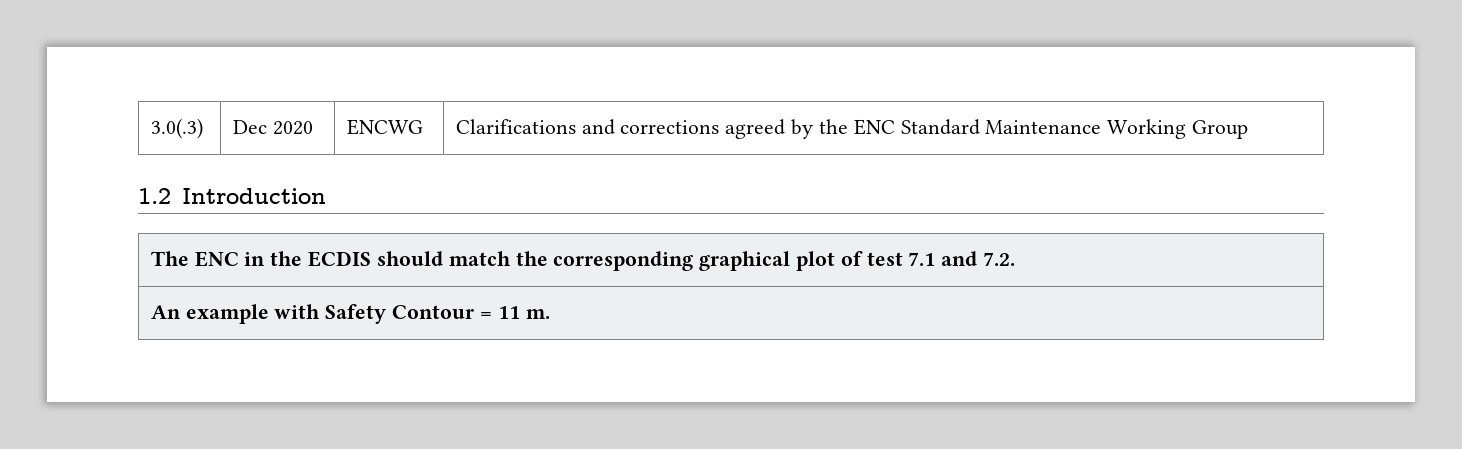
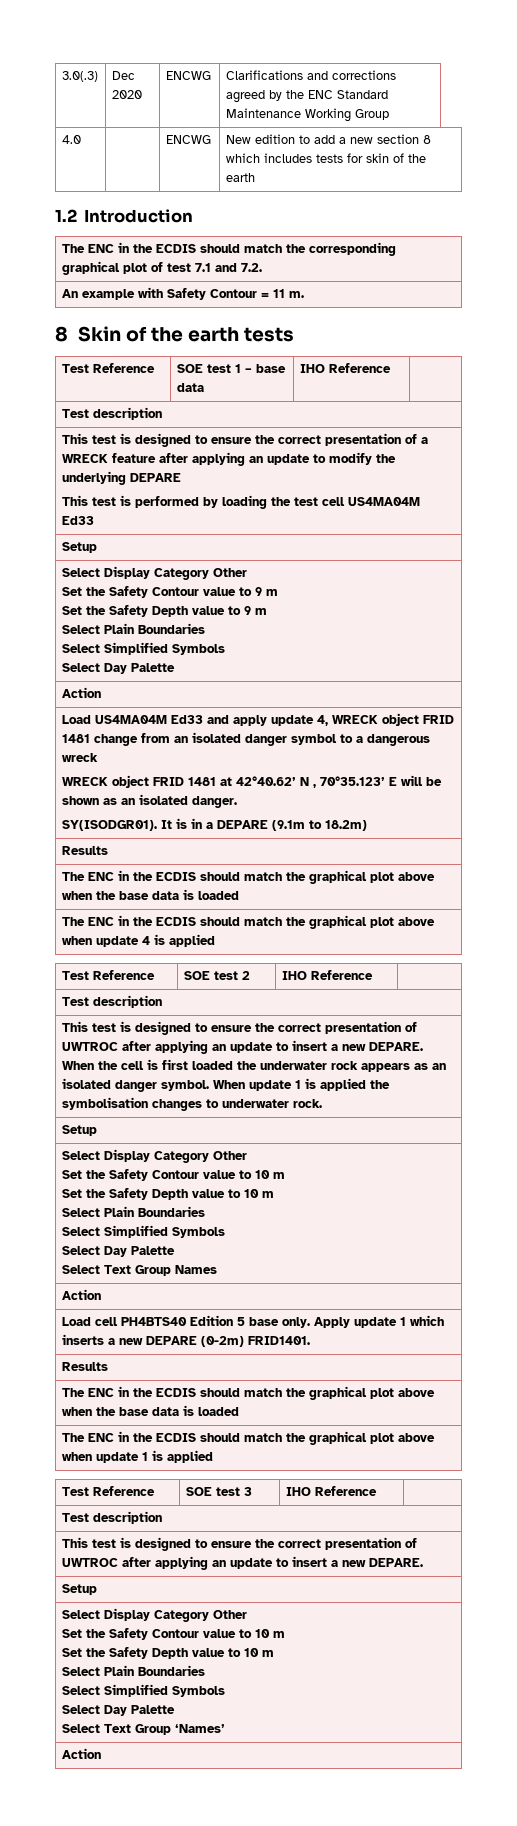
(1248, 129) none -> [61,135,81,144] [165,135,211,144] [225,134,431,144] [225,153,426,163] [225,173,255,182] // 4.0 | | ENCWG | New edition to add a new section 8 which includes tests for skin of the earth
(550, 314) none -> [55,326,295,342] [61,363,155,373] [176,364,286,373] [176,383,204,392] [299,363,391,373] [61,407,162,420] [61,433,428,447] [61,452,396,466] [61,471,181,485] [61,495,420,509] [61,516,94,525] [61,542,97,553] [61,566,247,580] [61,586,278,598] [61,605,267,617] [61,623,205,634] [61,642,225,655] [61,663,175,674] [61,687,101,698] [61,713,454,726] [61,732,430,746] [61,753,98,762] [61,775,442,788] [61,794,237,808] [61,818,367,831] [61,846,108,855] [61,870,435,884] [61,889,239,900] [61,915,435,929] [61,934,215,947] [61,970,155,980] [183,971,250,980] [281,970,373,980] [61,995,162,1008] [61,1021,417,1035] [61,1040,423,1054] [61,1059,446,1072] [61,1078,390,1092] [61,1097,322,1111] [61,1125,97,1136] [61,1149,247,1163] [61,1169,285,1181] [61,1188,274,1200] [61,1206,205,1217] [61,1225,225,1238] [61,1246,175,1257] [61,1265,217,1276] [61,1289,101,1300] [61,1315,444,1328] [61,1334,310,1347] [61,1362,108,1371] [61,1386,435,1400] [61,1405,239,1416] [61,1431,435,1445] [61,1450,213,1463] [61,1486,155,1496] [185,1487,252,1496] [285,1486,377,1496] [61,1511,162,1524] [61,1537,417,1551] [61,1556,423,1570] [61,1584,97,1595] [61,1608,247,1622] [61,1628,285,1640] [61,1647,274,1659] [61,1665,205,1676] [61,1684,225,1697] [61,1705,175,1716] [61,1724,225,1735] [61,1748,101,1759] // 8 Skin of the earth tests // Test Reference | SOE test 1 – base data | IHO Reference | // Test description // This test is designed to ensure the correct presentation of a WRECK feature after applying an update to modify the underlying DEPARE // This test is performed by loading the test cell US4MA04M Ed33 // Setup // Select Display Category Other // Set the Safety Contour value to 9 m // Set the Safety Depth value to 9 m // Select Plain Boundaries // Select Simplified Symbols // Select Day Palette // Action // Load US4MA04M Ed33 and apply update 4, WRECK object FRID 1481 change from an isolated danger symbol to a dangerous wreck // WRECK object FRID 1481 at 42°40.62’ N , 70°35.123’ E will be shown as an isolated danger. // SY(ISODGR01). It is in a DEPARE (9.1m to 18.2m) // Results // The ENC in the ECDIS should match the graphical plot above when the base data is loaded // The ENC in the ECDIS should match the graphical plot above when update 4 is applied // Test Reference | SOE test 2 | IHO Reference | // Test description // This test is designed to ensure the correct presentation of UWTROC after applying an update to insert a new DEPARE. When the cell is first loaded the underwater rock appears as an isolated danger symbol. When update 1 is applied the symbolisation changes to underwater rock. // Setup // Select Display Category Other // Set the Safety Contour value to 10 m // Set the Safety Depth value to 10 m // Select Plain Boundaries // Select Simplified Symbols // Select Day Palette // Select Text Group Names // Action // Load cell PH4BTS40 Edition 5 base only. Apply update 1 which inserts a new DEPARE (0-2m) FRID1401. // Results // The ENC in the ECDIS should match the graphical plot above when the base data is loaded // The ENC in the ECDIS should match the graphical plot above when update 1 is applied // Test Reference | SOE test 3 | IHO Reference | // Test description // This test is designed to ensure the correct presentation of UWTROC after applying an update to insert a new DEPARE. // Setup // Select Display Category Other // Set the Safety Contour value to 10 m // Set the Safety Depth value to 10 m // Select Plain Boundaries // Select Simplified Symbols // Select Day Palette // Select Text Group ‘Names’ // Action

